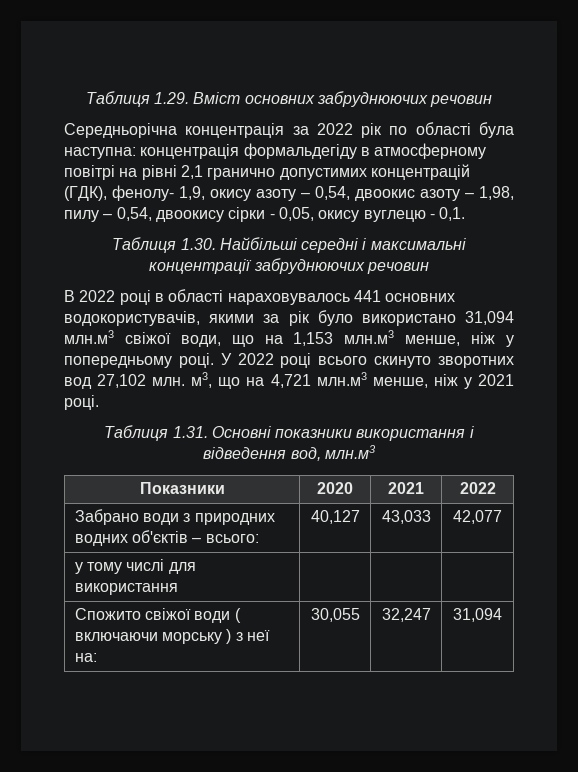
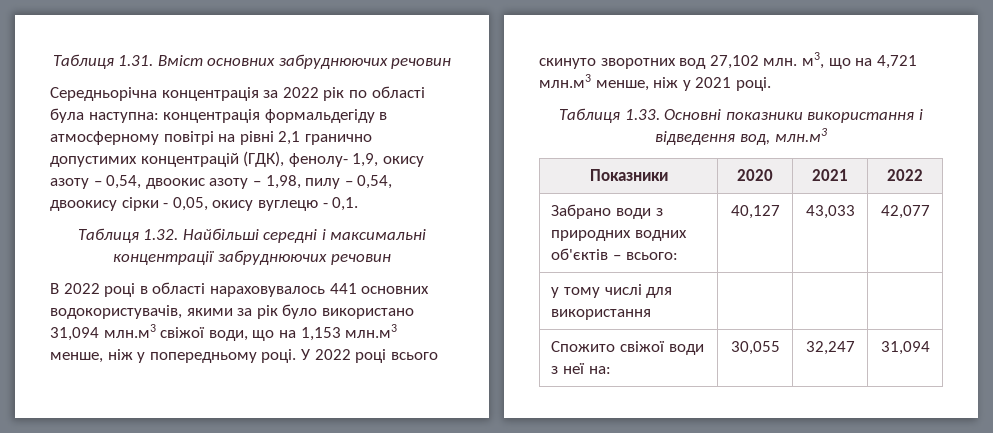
[85,91,190,107] Таблиця 1.29. -> [52,54,154,69] Таблиця 1.31.
[180,238,216,250] 1.30. -> [143,229,179,240] 1.32.
[172,426,208,438] 1.31. -> [624,109,660,120] 1.33.
[234,608,241,623] [74,629,232,644] ( включаючи морську ) -> (704, 349) none

